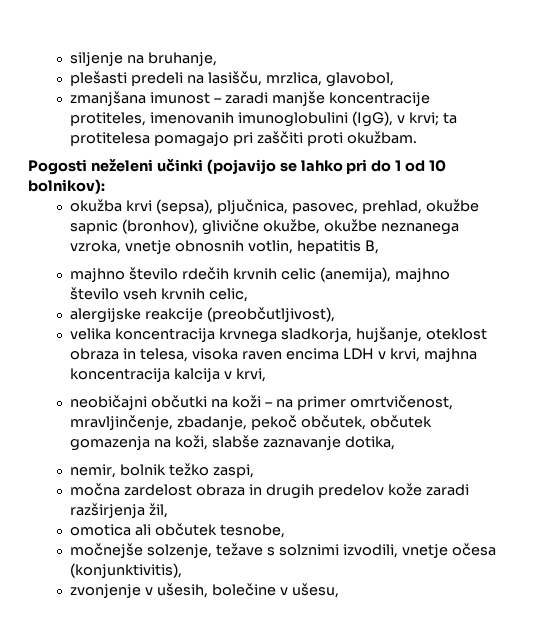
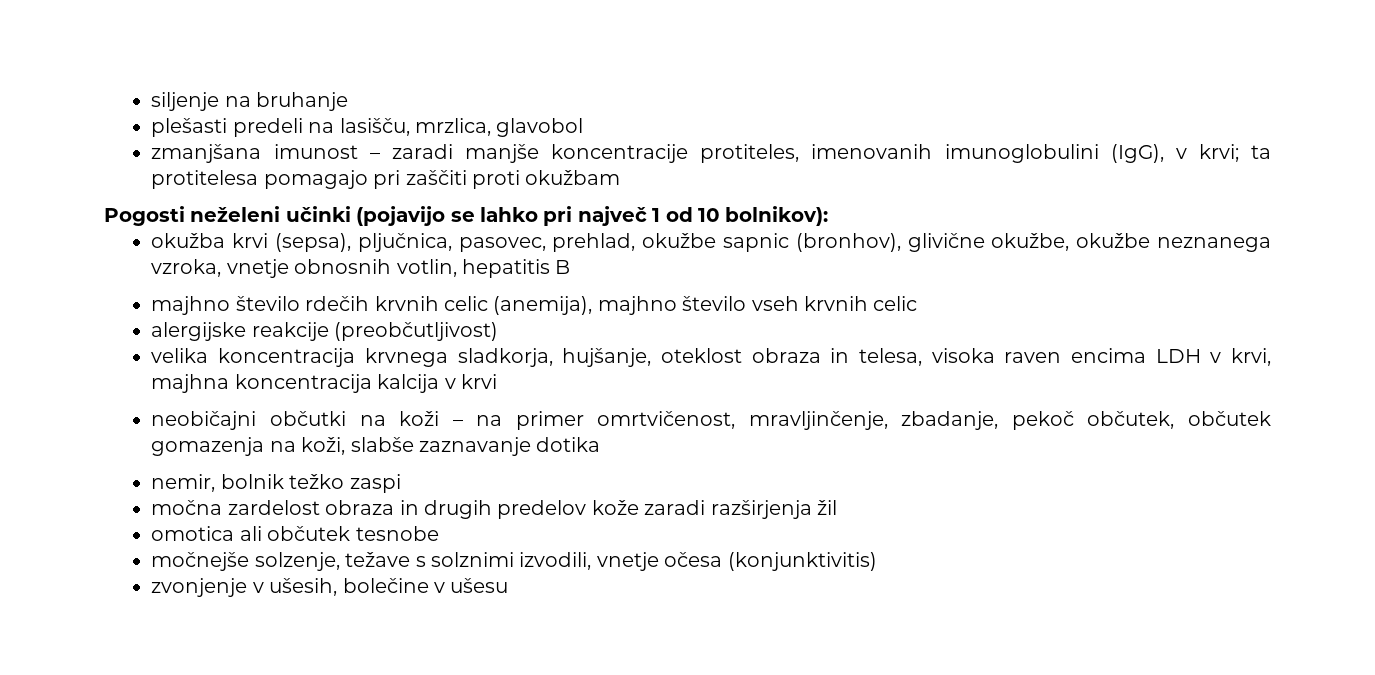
[148,52,218,66] bruhanje, -> [256,92,349,111] bruhanje
[325,72,394,87] glavobol, -> [496,118,584,137] glavobol
[346,131,417,144] okužbam. -> [525,170,621,185] okužbam
[371,160,392,172] do -> [577,206,647,226] največ
[364,240,379,254] B, -> [555,260,571,274] B
[209,288,249,302] celic, -> [873,296,918,311] celic
[207,307,336,322] (preobčutljivost), -> [334,322,499,341] (preobčutljivost)
[236,368,267,382] krvi, -> [461,374,498,389] krvi
[344,436,395,450] dotika, -> [536,437,601,452] dotika
[213,464,255,478] zaspi, -> [349,474,401,493] zaspi
[149,503,169,518] žil, -> [817,500,838,515] žil
[220,524,286,538] tesnobe, -> [355,526,439,541] tesnobe
[70,563,183,578] (konjunktivitis), -> [727,552,877,571] (konjunktivitis)
[291,583,339,598] ušesu, -> [450,578,509,593] ušesu

